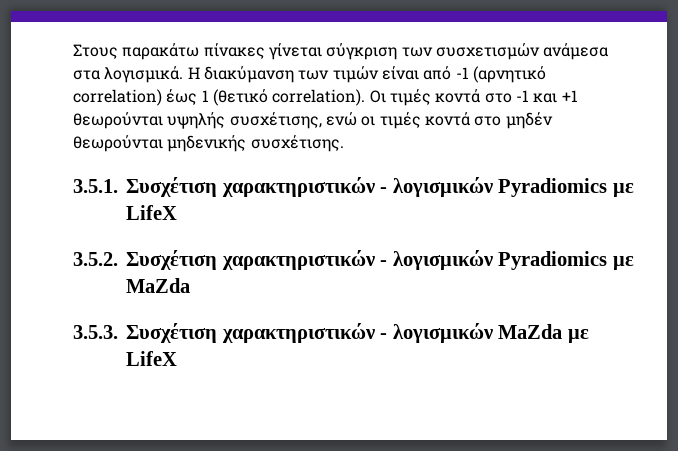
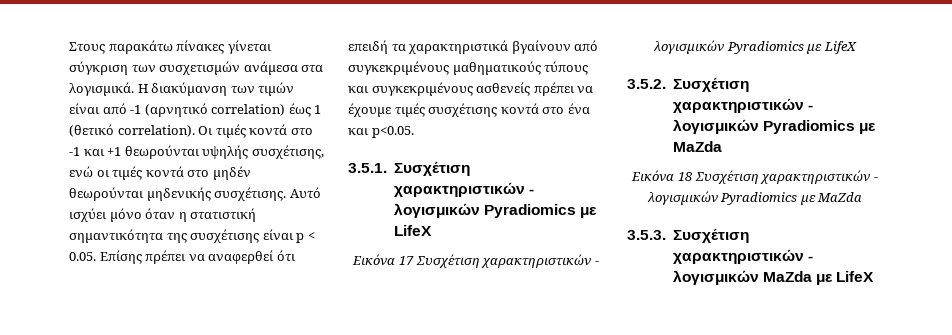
(344, 143) none -> [289,187,321,198] [69,208,257,222] [69,229,315,243] [69,250,296,264] [348,40,599,54] [348,61,589,75] [348,82,594,96] [348,103,590,117] [348,126,414,138] Αυτό ισχύει μόνο όταν η στατιστική σημαντικότητα της συσχέτισης είναι p < 0.05. Επίσης πρέπει να αναφερθεί ότι επειδή τα χαρακτηριστικά βγαίνουν από συγκεκριμένους μαθηματικούς τύπους και συγκεκριμένους ασθενείς πρέπει να έχουμε τιμές συσχέτισης κοντά στο ένα και p<0.05.
(177, 212) none -> [352,254,599,268] [653,40,857,54] // Εικόνα 17 Συσχέτιση χαρακτηριστικών - λογισμικών Pyradiomics με LifeX
(190, 285) none -> [631,170,878,184] [646,191,863,205] // Εικόνα 18 Συσχέτιση χαρακτηριστικών - λογισμικών Pyradiomics με MaZda

